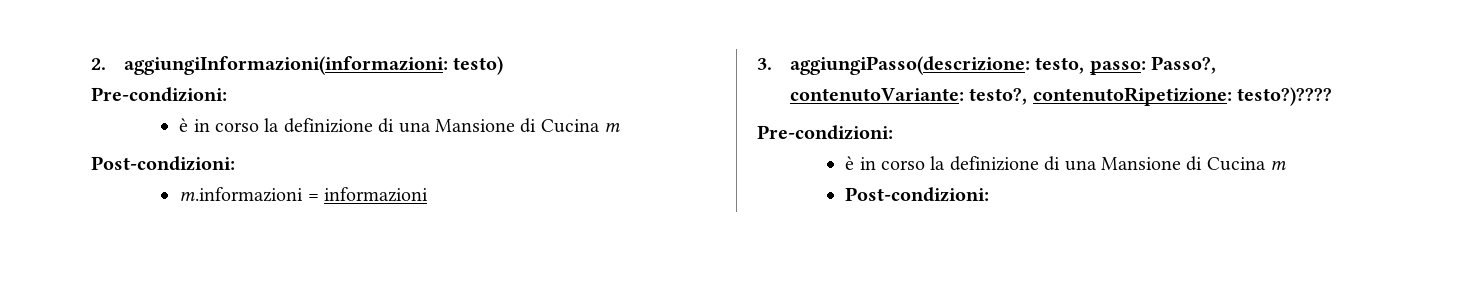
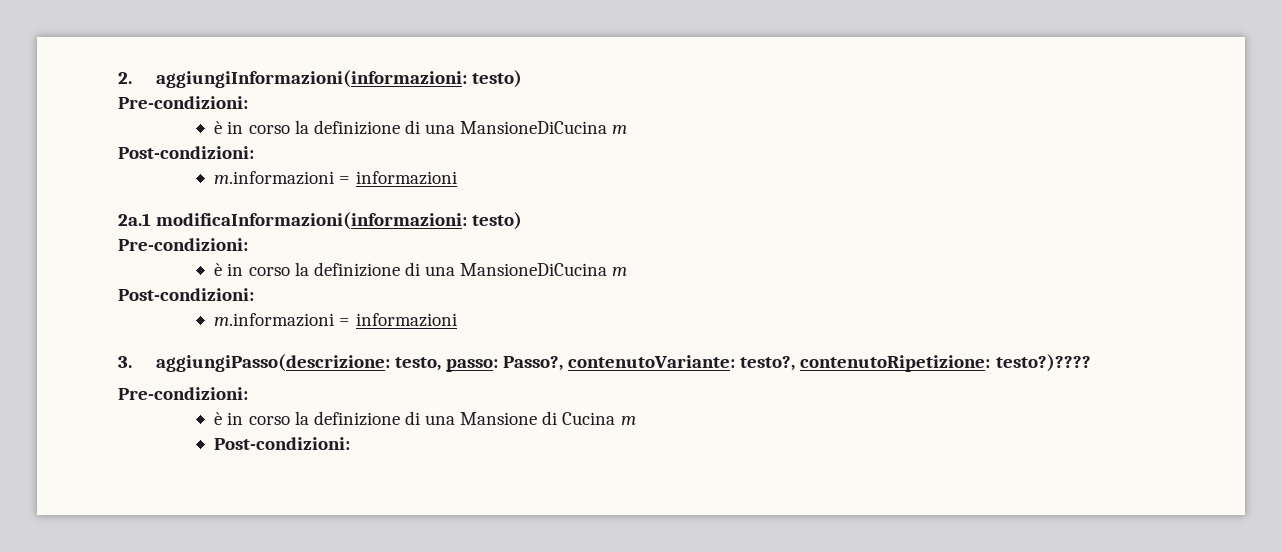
[434,118,600,133] Mansione di Cucina -> [460,121,628,134] [118,146,254,159] [214,171,457,185] [118,212,523,230] [118,238,248,251] [214,262,608,277] MansioneDiCucina m // Post-condizioni: // m.informazioni = informazioni // 2a.1 modificaInformazioni(informazioni: testo) // Pre-condizioni: // è in corso la definizione di una MansioneDiCucina

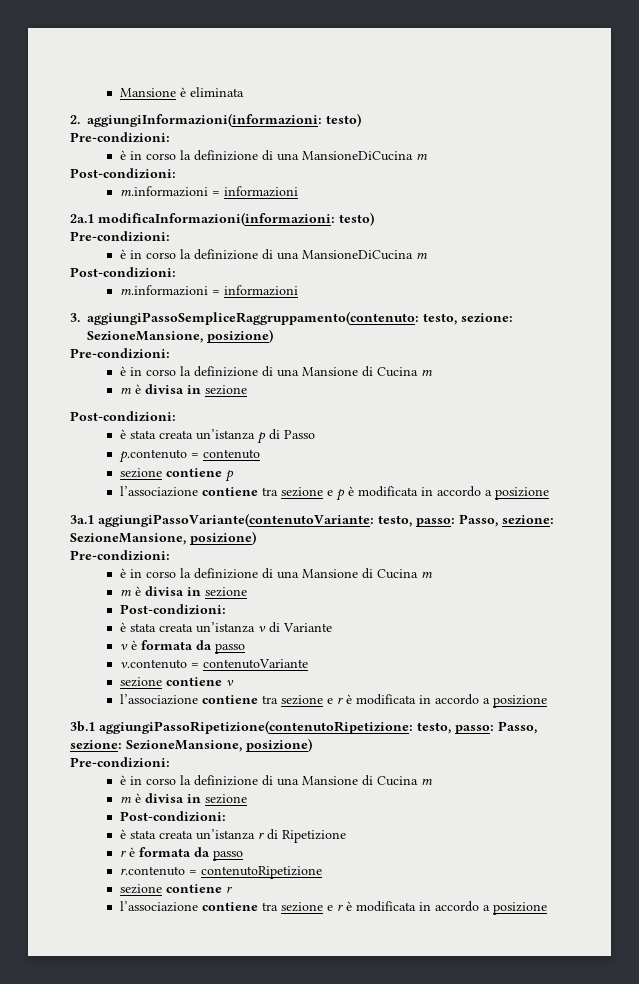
(118, 78) none -> [119,87,244,97] Mansione è eliminata //
[155,354,1091,372] aggiungiPasso(descrizione: testo, passo: Passo?, contenutoVariante: testo?, contenutoRipetizione: testo?)???? -> [87,311,514,325] [87,329,274,343] aggiungiPassoSempliceRaggruppamento(contenuto: testo, sezione: SezioneMansione, posizione)
[214,437,351,450] Post-condizioni: -> [119,384,247,395] [70,411,176,422] [119,429,315,444] [118,449,260,463] [119,468,234,482] [119,486,549,501] [70,513,554,527] [70,531,256,545] [70,550,170,561] [119,568,432,579] [119,586,247,597] [119,604,226,615] [119,622,332,633] [119,640,245,654] [119,659,308,669] [119,677,234,687] [119,694,547,708] [70,720,537,734] [70,738,312,752] [70,757,170,768] [119,775,432,786] [119,793,247,804] [119,811,226,822] [119,829,346,843] [119,847,243,861] [119,866,322,879] [119,884,232,894] [119,901,547,915] m è divisa in sezione // Post-condizioni: // è stata creata un’istanza p di Passo // p.contenuto = contenuto // sezione contiene p // l’associazione contiene tra sezione e p è modificata in accordo a posizione // 3a.1 aggiungiPassoVariante(contenutoVariante: testo, passo: Passo, sezione: SezioneMansione, posizione) // Pre-condizioni: // è in corso la definizione di una Mansione di Cucina m // m è divisa in sezione // Post-condizioni: // è stata creata un’istanza v di Variante // v è formata da passo // v.contenuto = contenutoVariante // sezione contiene v // l’associazione contiene tra sezione e r è modificata in accordo a posizione // 3b.1 aggiungiPassoRipetizione(contenutoRipetizione: testo, passo: Passo, sezione: SezioneMansione, posizione) // Pre-condizioni: // è in corso la definizione di una Mansione di Cucina m // m è divisa in sezione // Post-condizioni: // è stata creata un’istanza r di Ripetizione // r è formata da passo // r.contenuto = contenutoRipetizione // sezione contiene r // l’associazione contiene tra sezione e r è modificata in accordo a posizione

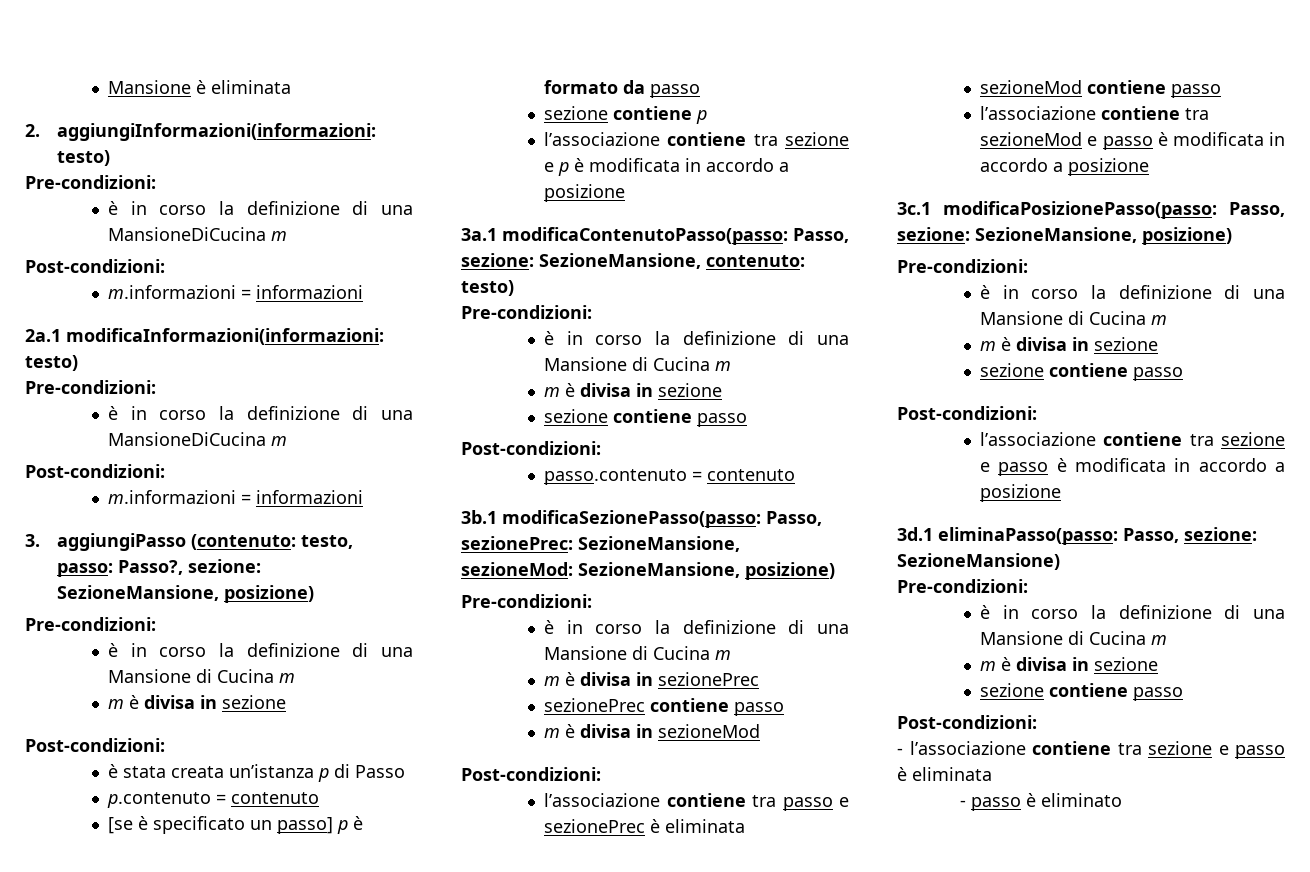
[87,311,458,325] aggiungiPassoSempliceRaggruppamento(contenuto: testo, -> [56,533,353,551] [56,560,183,577] aggiungiPasso (contenuto: testo, passo: Passo?,
(260, 454) none -> [108,816,364,834] [544,80,701,98] // [se è specificato un passo] p è formato da passo
[98,513,455,527] aggiungiPassoVariante(contenutoVariante: testo, passo: -> [502,227,849,245] [461,253,805,269] [461,280,514,296] [461,305,592,319] [544,331,849,345] [544,357,732,371] [544,383,723,397] [544,409,748,427] [461,441,601,455] [544,469,796,485] [461,510,822,528] [461,536,740,552] [461,562,835,580] [461,594,592,608] [544,620,849,634] [544,646,732,660] [544,672,760,686] [544,698,785,716] [544,724,761,738] [461,767,601,781] [544,793,850,811] [544,819,746,833] [980,80,1222,98] [980,106,1210,120] [980,132,1285,150] [980,158,1150,176] [897,201,1217,219] modificaContenutoPasso(passo: Passo, sezione: SezioneMansione, contenuto: testo) // Pre-condizioni: // è in corso la definizione di una Mansione di Cucina m // m è divisa in sezione // sezione contiene passo // Post-condizioni: // passo.contenuto = contenuto // 3b.1 modificaSezionePasso(passo: Passo, sezionePrec: SezioneMansione, sezioneMod: SezioneMansione, posizione) // Pre-condizioni: // è in corso la definizione di una Mansione di Cucina m // m è divisa in sezionePrec // sezionePrec contiene passo // m è divisa in sezioneMod // Post-condizioni: // l’associazione contiene tra passo e sezionePrec è eliminata // sezioneMod contiene passo // l’associazione contiene tra sezioneMod e passo è modificata in accordo a posizione // 3c.1 modificaPosizionePasso(passo:
[119,604,226,615] [119,622,332,633] [119,640,245,654] [119,659,308,669] [119,677,234,687] [119,694,547,708] [70,720,537,734] [70,738,312,752] Post-condizioni: // è stata creata un’istanza v di Variante // v è formata da passo // v.contenuto = contenutoVariante // sezione contiene v // l’associazione contiene tra sezione e r è modificata in accordo a posizione // 3b.1 aggiungiPassoRipetizione(contenutoRipetizione: testo, passo: Passo, sezione: SezioneMansione, posizione) -> [980,363,1184,381] [897,406,1037,420] [980,432,1285,446] [980,458,1285,476] [980,484,1062,502] [897,527,1257,545] [897,553,1060,570] sezione contiene passo // Post-condizioni: // l’associazione contiene tra sezione e passo è modificata in accordo a posizione // 3d.1 eliminaPasso(passo: Passo, sezione: SezioneMansione)
[119,811,226,822] [119,829,346,843] [119,847,243,861] [119,866,322,879] [119,884,232,894] [119,901,547,915] Post-condizioni: // è stata creata un’istanza r di Ripetizione // r è formata da passo // r.contenuto = contenutoRipetizione // sezione contiene r // l’associazione contiene tra sezione e r è modificata in accordo a posizione -> [980,683,1184,701] [897,715,1037,729] [897,741,1285,759] [897,767,992,781] [960,793,1123,811] sezione contiene passo // Post-condizioni: // - l’associazione contiene tra sezione e passo è eliminata // - passo è eliminato

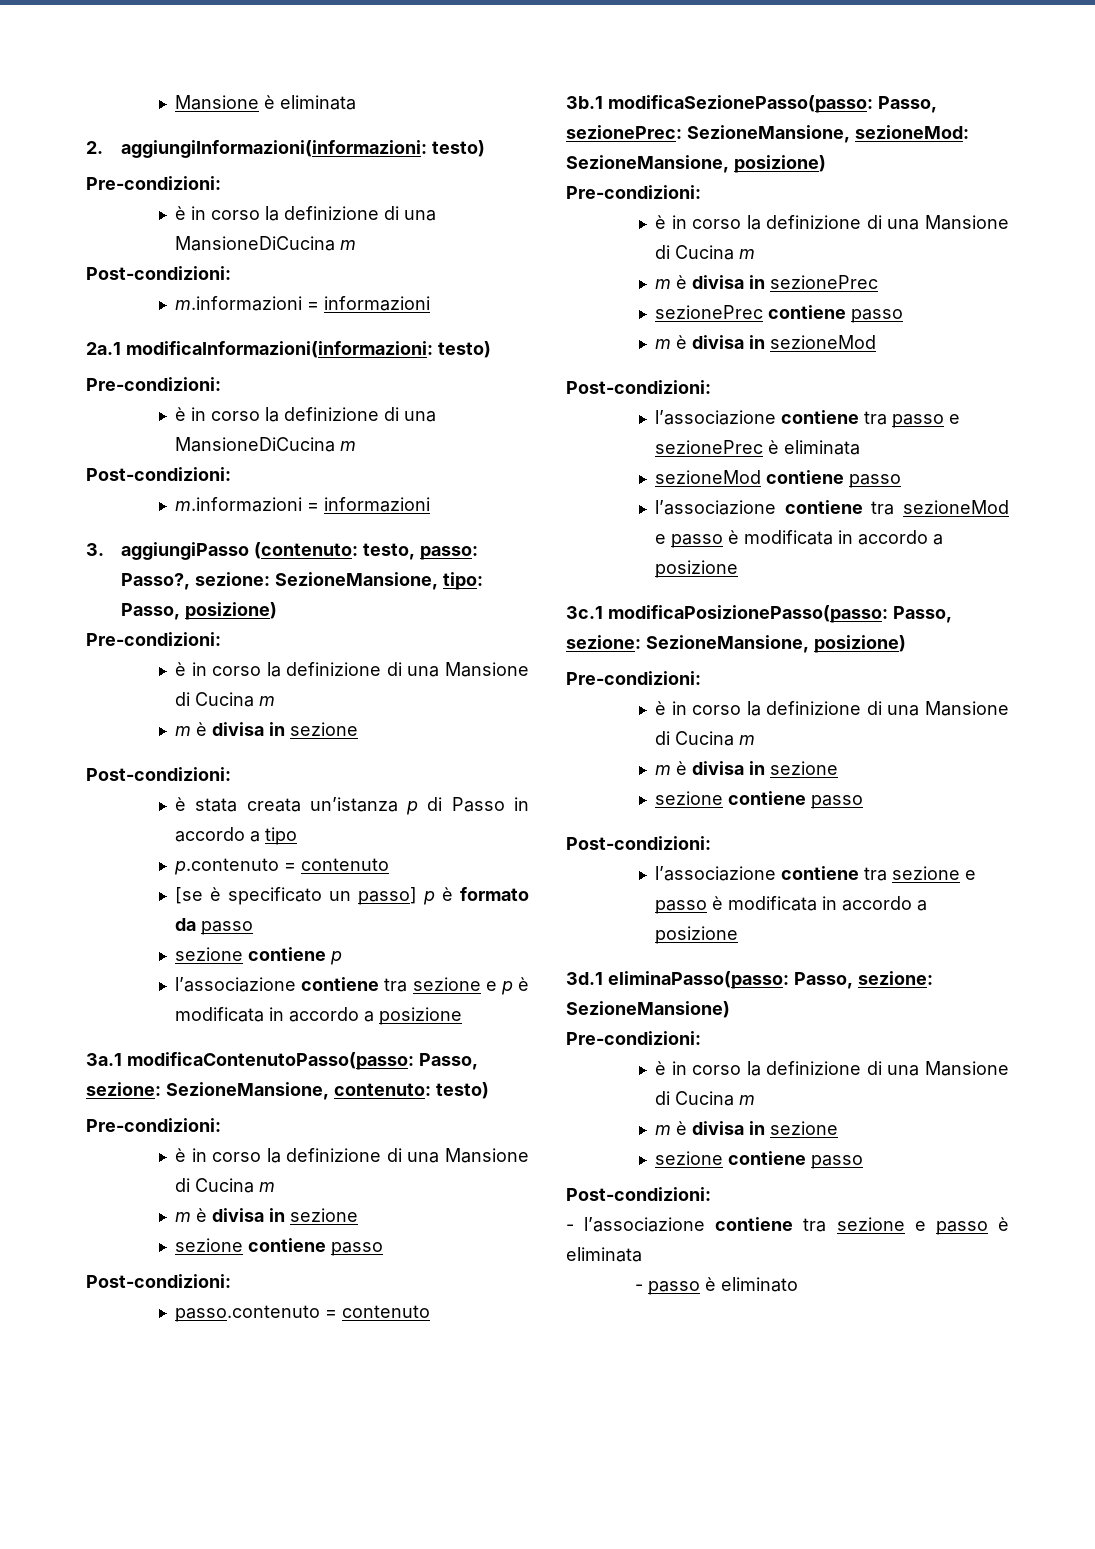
(219, 593) none -> [442,572,483,590] [120,603,180,620] tipo: Passo,
(406, 771) none -> [514,797,529,811] [175,827,298,845] in accordo a tipo

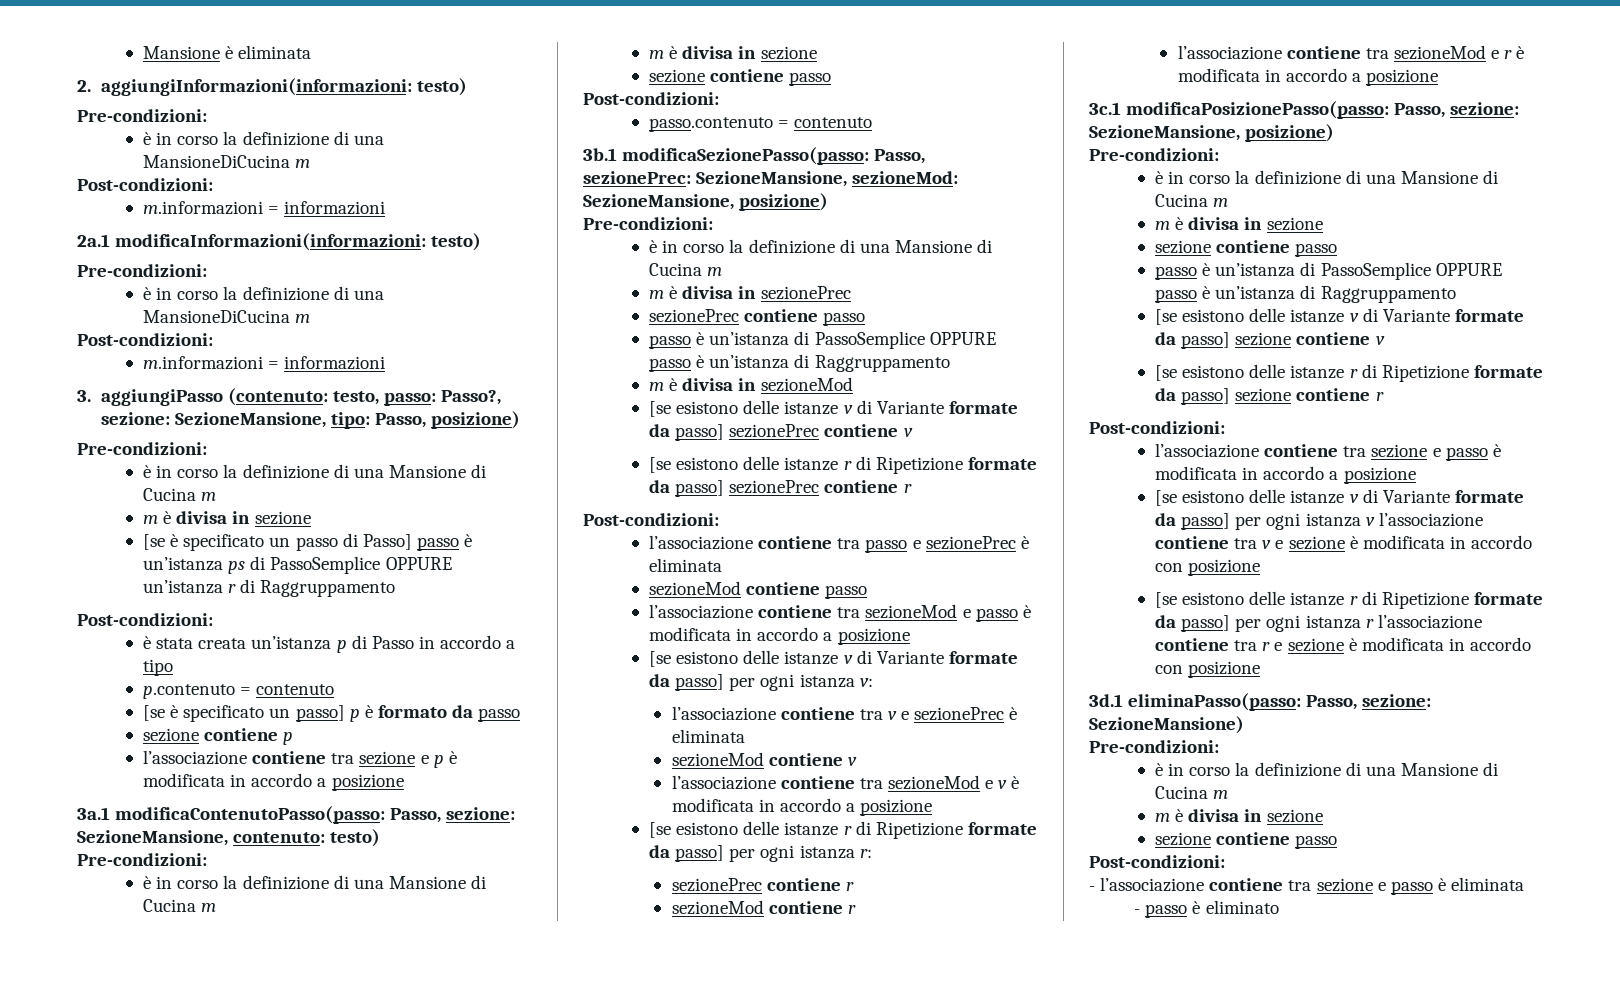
(359, 729) none -> [143,533,473,551] [143,556,452,574] [143,579,396,597] // [se è specificato un passo di Passo] passo è un’istanza ps di PassoSemplice OPPURE un’istanza r di Raggruppamento
(904, 316) none -> [649,331,996,349] [649,354,950,372] // passo è un’istanza di PassoSemplice OPPURE passo è un’istanza di Raggruppamento
(877, 342) none -> [649,400,1018,417] [649,424,913,441] [649,456,1037,474] [649,480,912,497] // [se esistono delle istanze v di Variante formate da passo] sezionePrec contiene v // [se esistono delle istanze r di Ripetizione formate da passo] sezionePrec contiene r
(739, 569) none -> [649,650,1018,667] [649,674,873,691] [671,706,1018,721] [671,729,745,743] [671,752,857,767] [671,775,1020,790] [671,798,933,816] [649,821,1037,839] [649,845,872,862] [671,878,854,892] [671,900,856,915] [1177,45,1525,60] [1177,68,1439,86] // [se esistono delle istanze v di Variante formate da passo] per ogni istanza v: // l’associazione contiene tra v e sezionePrec è eliminata // sezioneMod contiene v // l’associazione contiene tra sezioneMod e v è modificata in accordo a posizione // [se esistono delle istanze r di Ripetizione formate da passo] per ogni istanza r: // sezionePrec contiene r // sezioneMod contiene r // l’associazione contiene tra sezioneMod e r è modificata in accordo a posizione
(864, 802) none -> [1155,262,1502,280] [1155,285,1456,303] [1155,308,1524,325] [1155,332,1385,349] [1155,364,1543,382] [1155,388,1384,405] // passo è un’istanza di PassoSemplice OPPURE passo è un’istanza di Raggruppamento // [se esistono delle istanze v di Variante formate da passo] sezione contiene v // [se esistono delle istanze r di Ripetizione formate da passo] sezione contiene r
(739, 935) none -> [1155,489,1524,506] [1155,512,1483,530] [1155,535,1533,550] [1155,559,1261,576] [1155,591,1543,609] [1155,614,1482,632] [1155,637,1532,652] [1155,661,1261,678] // [se esistono delle istanze v di Variante formate da passo] per ogni istanza v l’associazione contiene tra v e sezione è modificata in accordo con posizione // [se esistono delle istanze r di Ripetizione formate da passo] per ogni istanza r l’associazione contiene tra r e sezione è modificata in accordo con posizione

